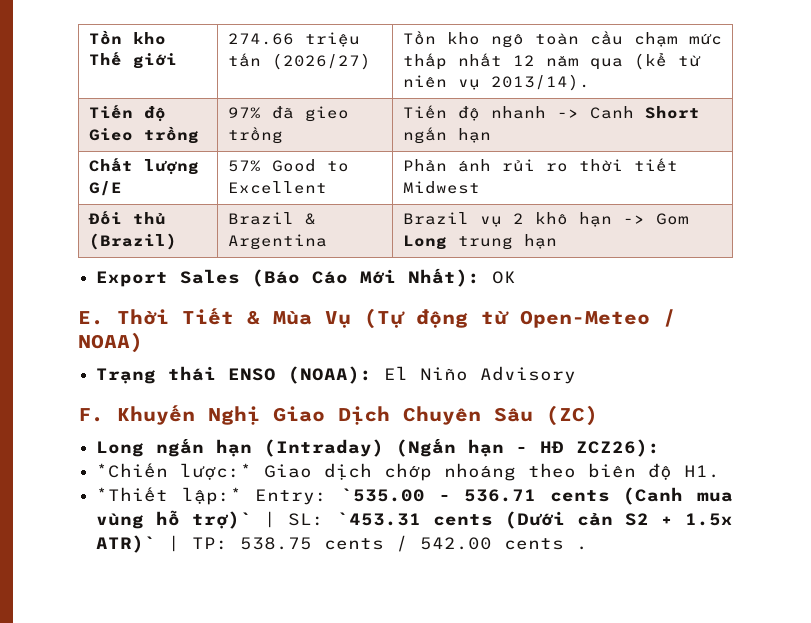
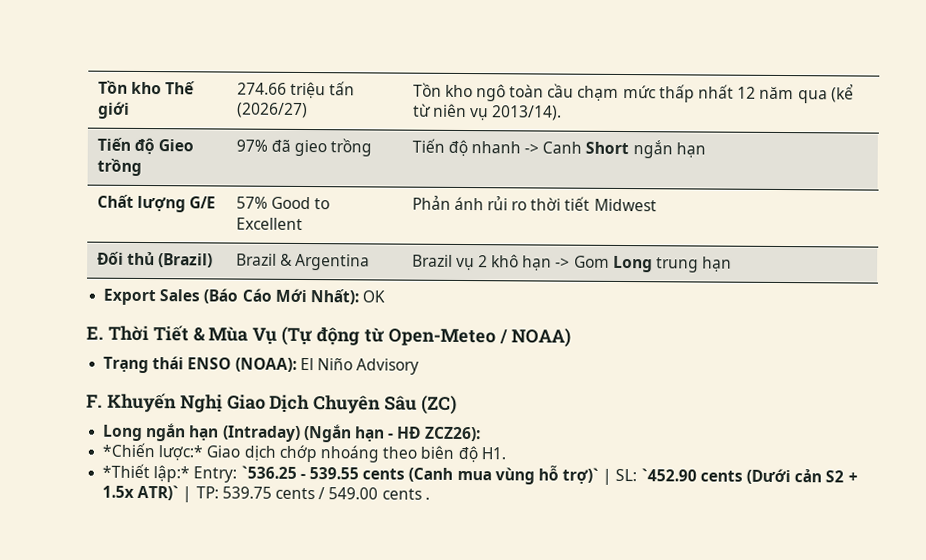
[340,488,537,502] `535.00 - 536.71 -> [240,465,359,480] `536.25 - 539.55
[336,512,421,526] `453.31 -> [640,468,697,482] `452.90
[240,537,313,550] 538.75 -> [221,486,272,499] 539.75
[420,537,493,550] 542.00 -> [328,487,379,500] 549.00

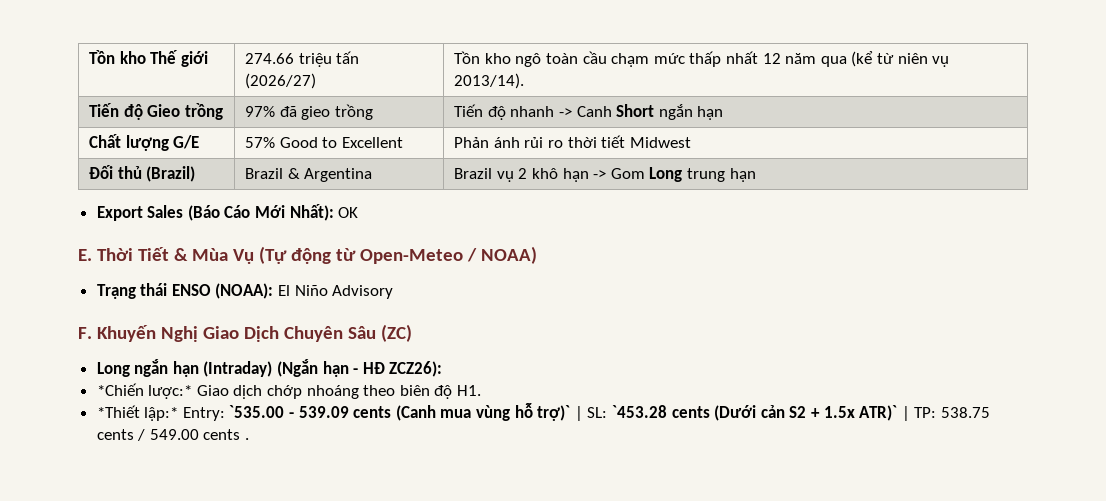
[240,465,359,480] `536.25 - 539.55 -> [229,405,349,418] `535.00 - 539.09
[640,468,697,482] `452.90 -> [611,405,667,418] `453.28
[221,486,272,499] 539.75 -> [940,407,990,418] 538.75

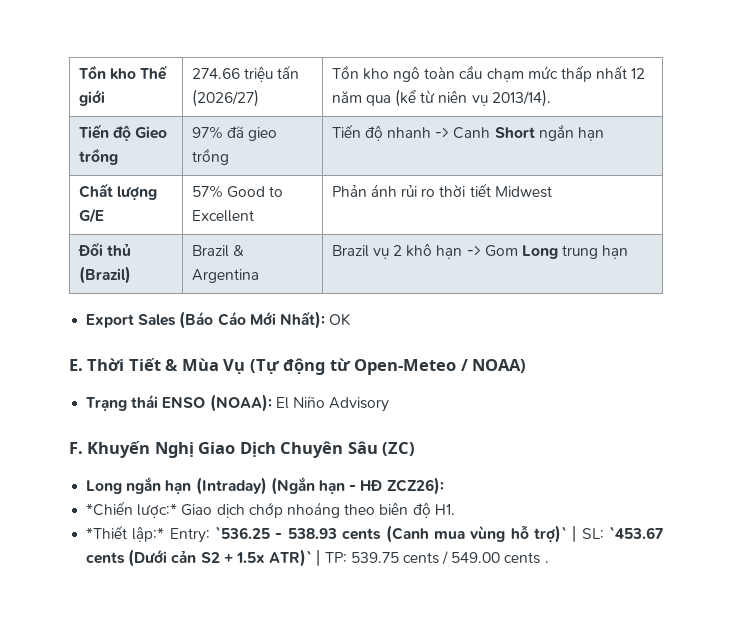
[229,405,349,418] `535.00 - 539.09 -> [215,526,337,539] `536.25 - 538.93
[611,405,667,418] `453.28 -> [609,526,664,539] `453.67
[940,407,990,418] 538.75 -> [350,552,399,563] 539.75

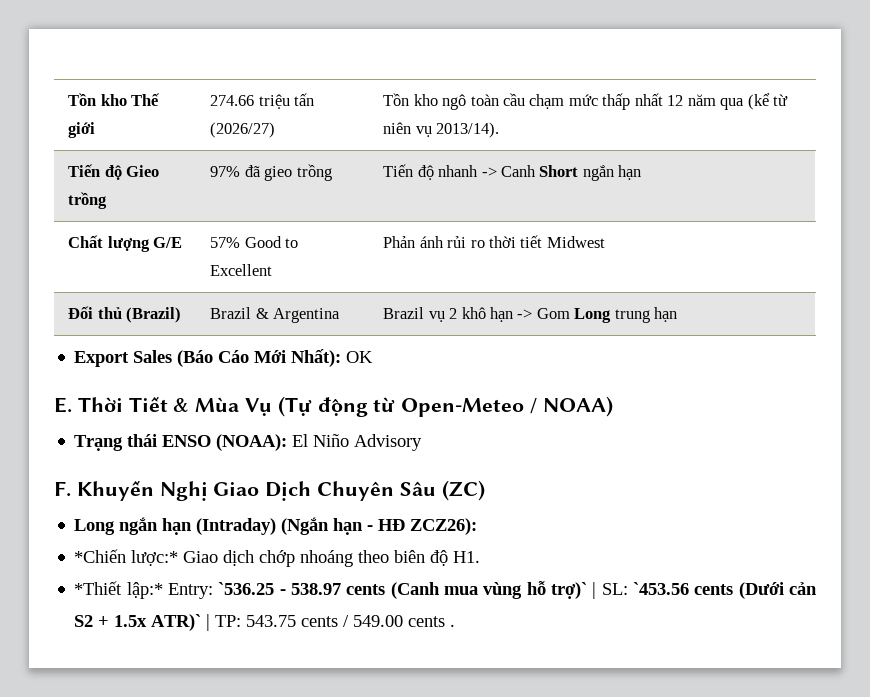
[287,528,337,539] 538.93 -> [291,583,342,595] 538.97
[609,526,664,539] `453.67 -> [633,582,690,595] `453.56
[350,552,399,563] 539.75 -> [246,615,297,627] 543.75

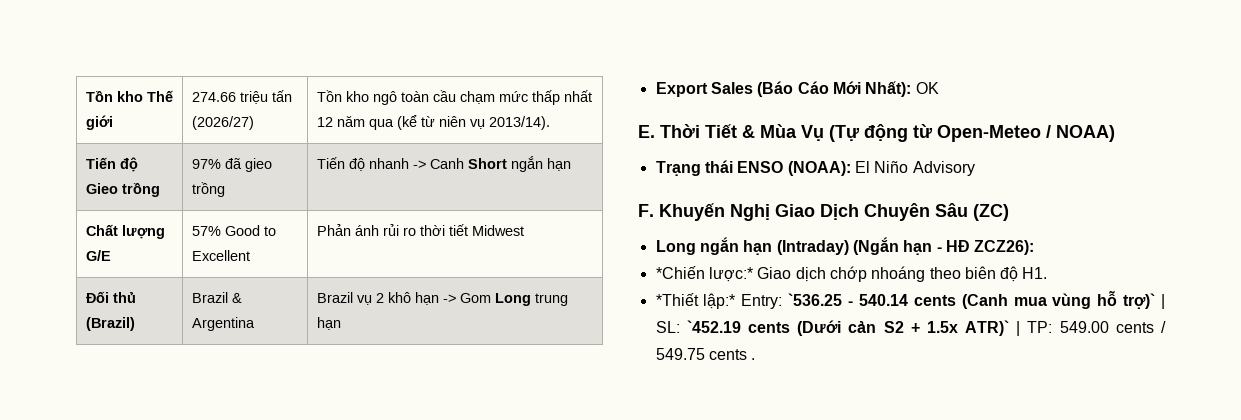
[291,583,342,595] 538.97 -> [858,294,908,306] 540.14
[633,582,690,595] `453.56 -> [686,320,741,333] `452.19
[246,615,297,627] 543.75 -> [1059,321,1109,333] 549.00
[353,615,404,627] 549.00 -> [655,348,705,360] 549.75

